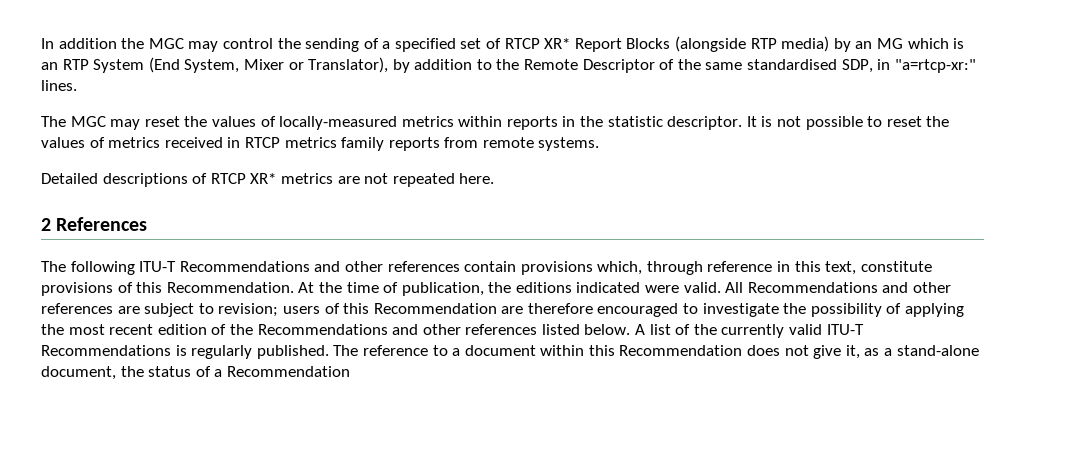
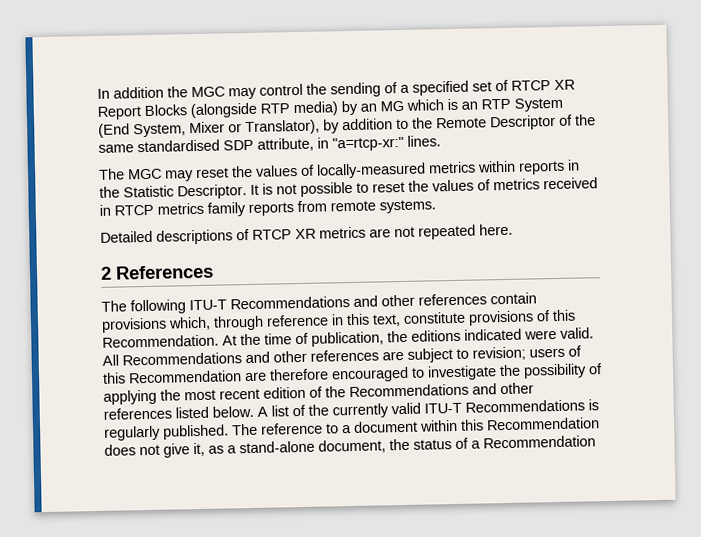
[544,38,571,49] XR* -> [554,79,575,90] XR
[841,59,873,73] SDP, -> [223,137,314,152] SDP attribute,
[607,116,743,130] statistic descriptor. -> [123,184,247,200] Statistic Descriptor.
[250,173,277,184] XR* -> [295,228,316,240] XR

